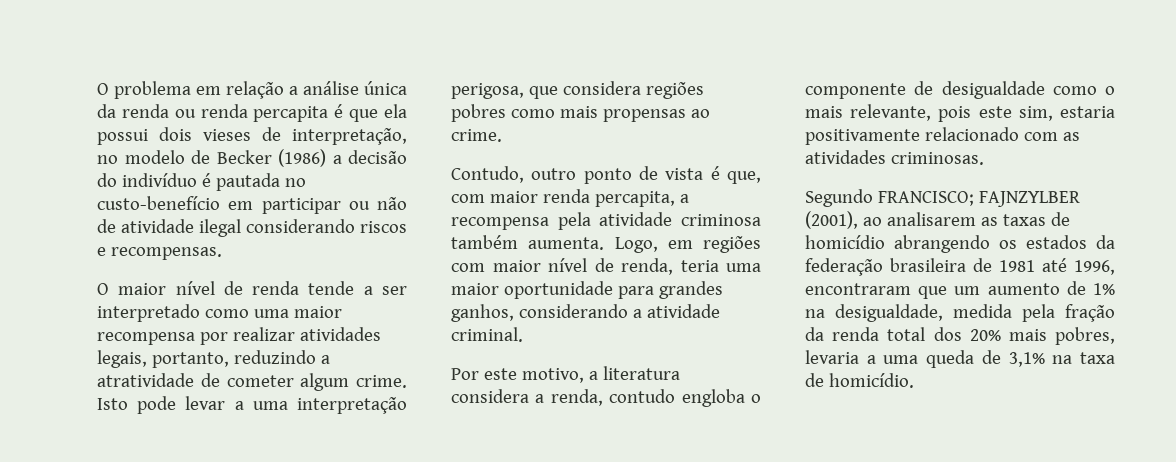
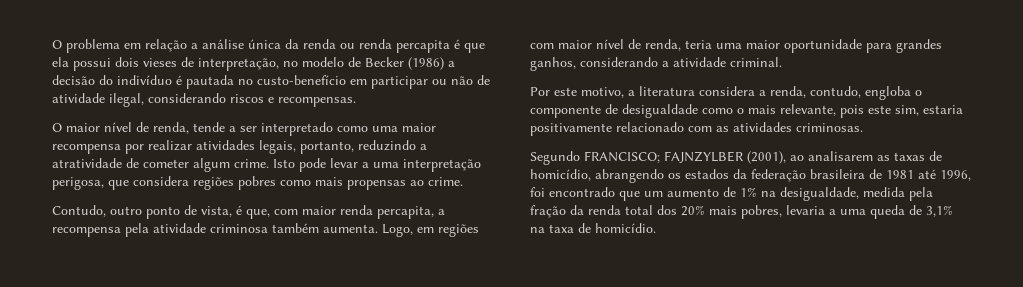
[199,219,241,237] ilegal -> [109,93,144,107] ilegal,
[252,281,300,295] renda -> [153,122,189,134] renda,
[665,168,704,180] vista -> [201,206,232,217] vista,
[609,389,676,403] contudo -> [810,86,861,98] contudo,
[805,235,885,249] homicídio -> [530,169,591,181] homicídio,
[805,283,911,295] encontraram -> [530,187,615,197] foi encontrado

